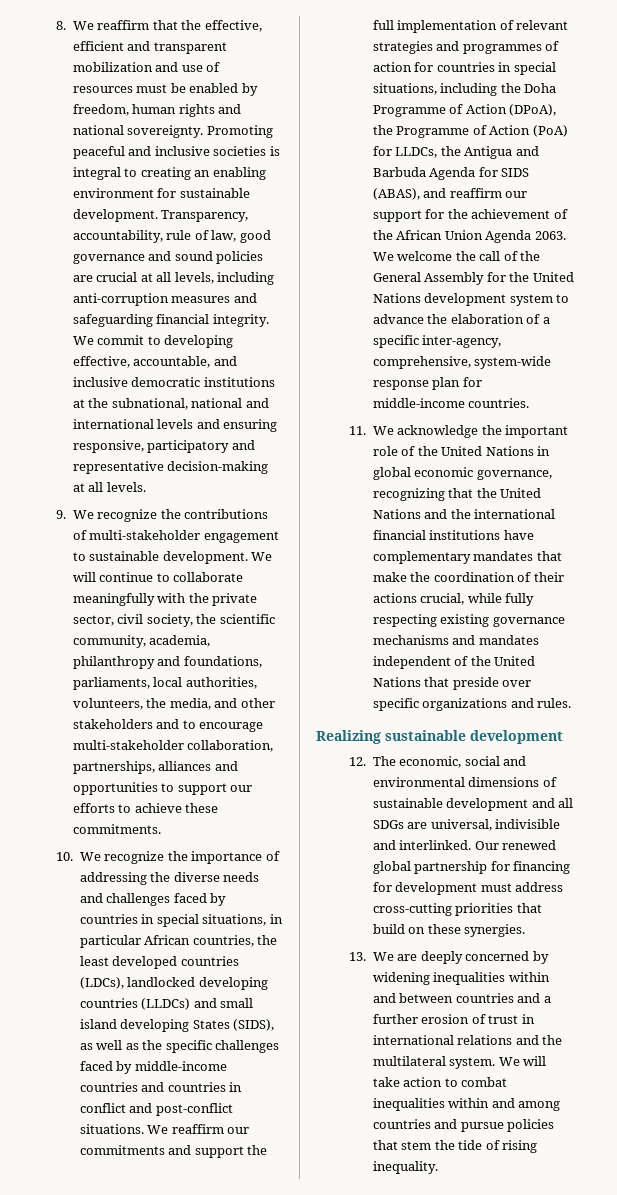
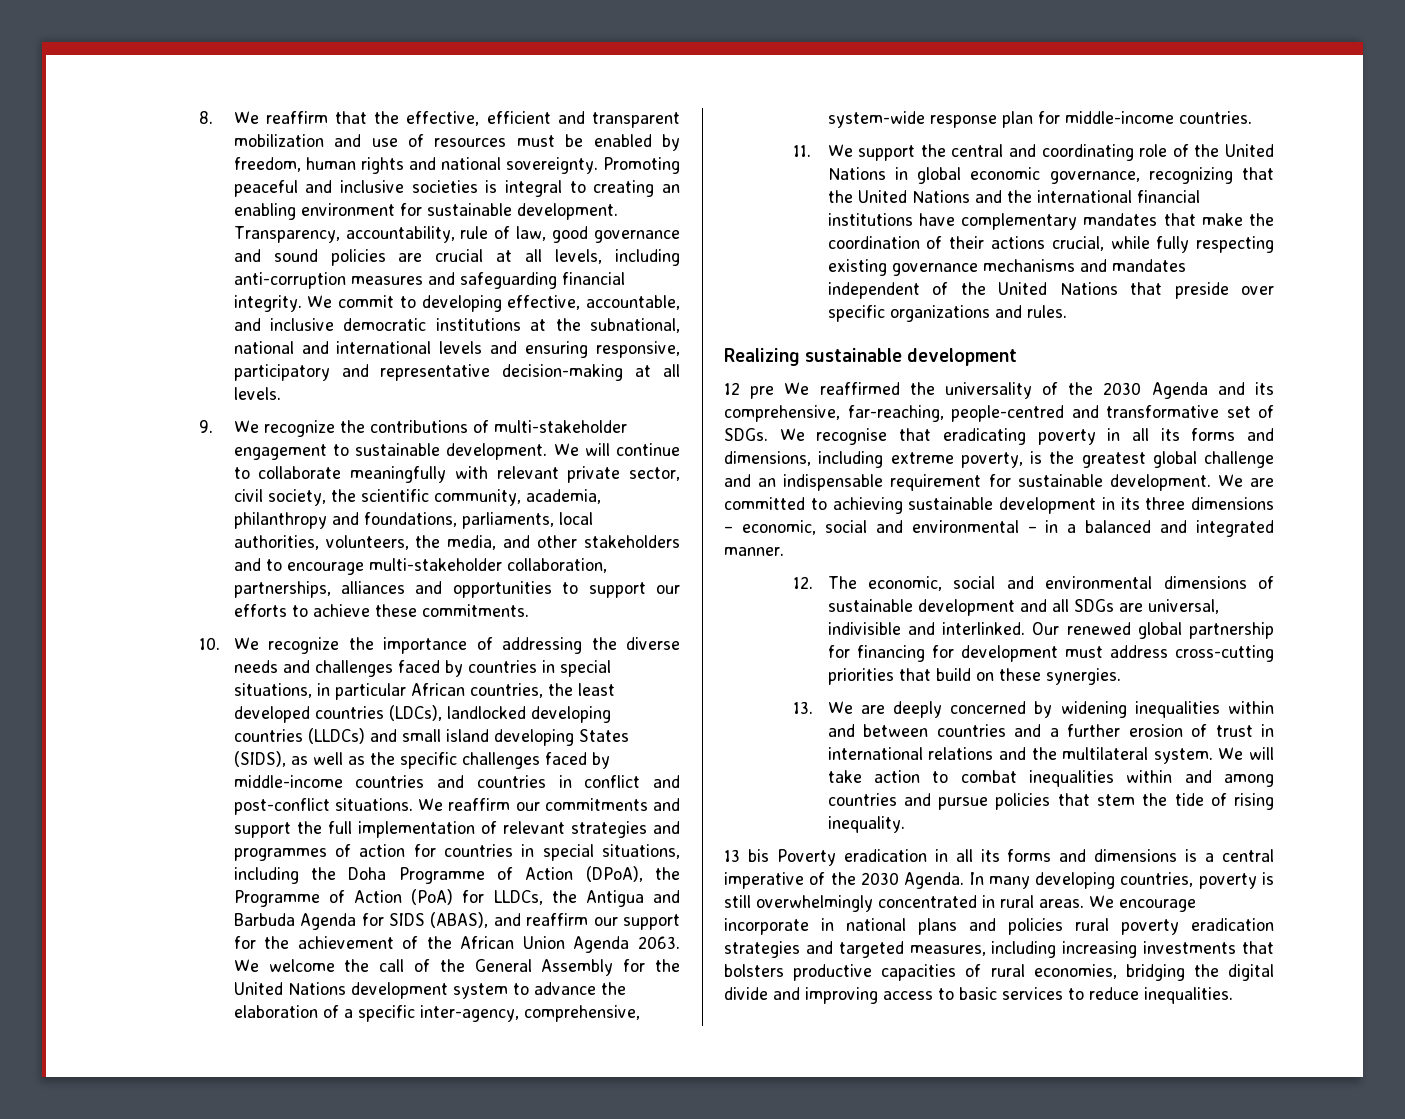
[188,593,209,603] the -> [496,466,559,479] relevant
[397,425,569,438] acknowledge the important -> [858,144,1134,161] support the central and coordinating
(563, 737) none -> [724,382,1274,399] [724,405,1274,422] [724,428,1274,445] [724,451,1274,468] [724,474,1274,491] [724,497,1274,514] [724,520,1274,537] [724,547,784,556] // 12 pre We reaffirmed the universality of the 2030 Agenda and its comprehensive, far-reaching, people-centred and transformative set of SDGs. We recognise that eradicating poverty in all its forms and dimensions, including extreme poverty, is the greatest global challenge and an indispensable requirement for sustainable development. We are committed to achieving sustainable development in its three dimensions – economic, social and environmental – in a balanced and integrated manner.
(438, 1167) none -> [724,849,1274,866] [724,872,1274,889] [724,895,1196,912] [724,918,1274,935] [724,941,1274,958] [724,964,1274,981] [724,987,1233,1004] // 13 bis Poverty eradication in all its forms and dimensions is a central imperative of the 2030 Agenda. In many developing countries, poverty is still overwhelmingly concentrated in rural areas. We encourage incorporate in national plans and policies rural poverty eradication strategies and targeted measures, including increasing investments that bolsters productive capacities of rural economies, bridging the digital divide and improving access to basic services to reduce inequalities.

